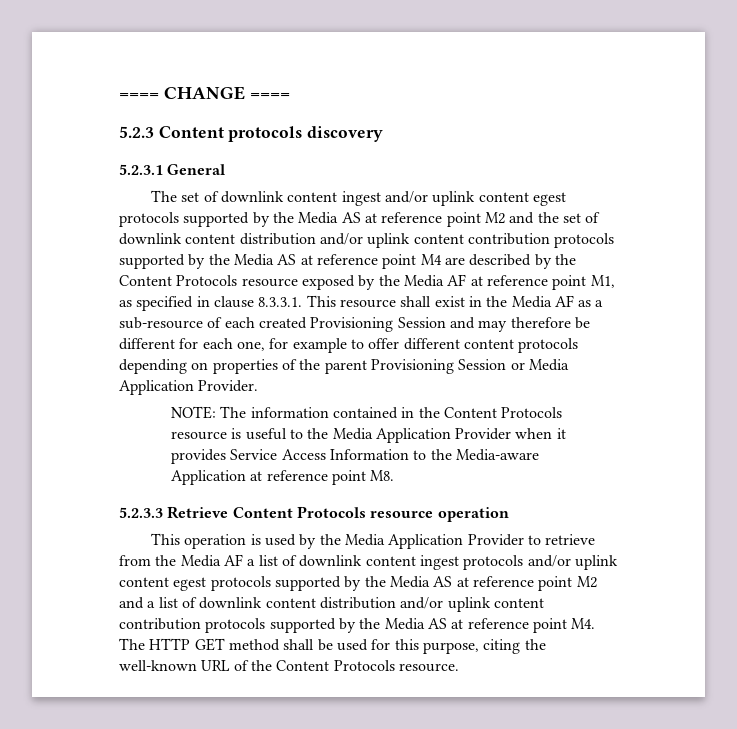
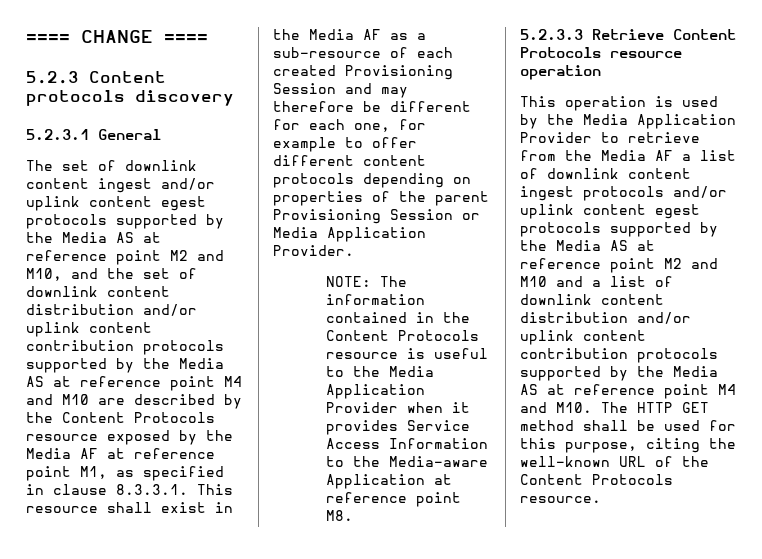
(535, 218) none -> [26,268,98,281] M10, and
(442, 259) none -> [26,394,89,405] and M10
(144, 603) none -> [520,276,583,287] M10 and
[571,618,596,629] M4. -> [718,384,736,395] [520,402,592,413] M4 and M10.

